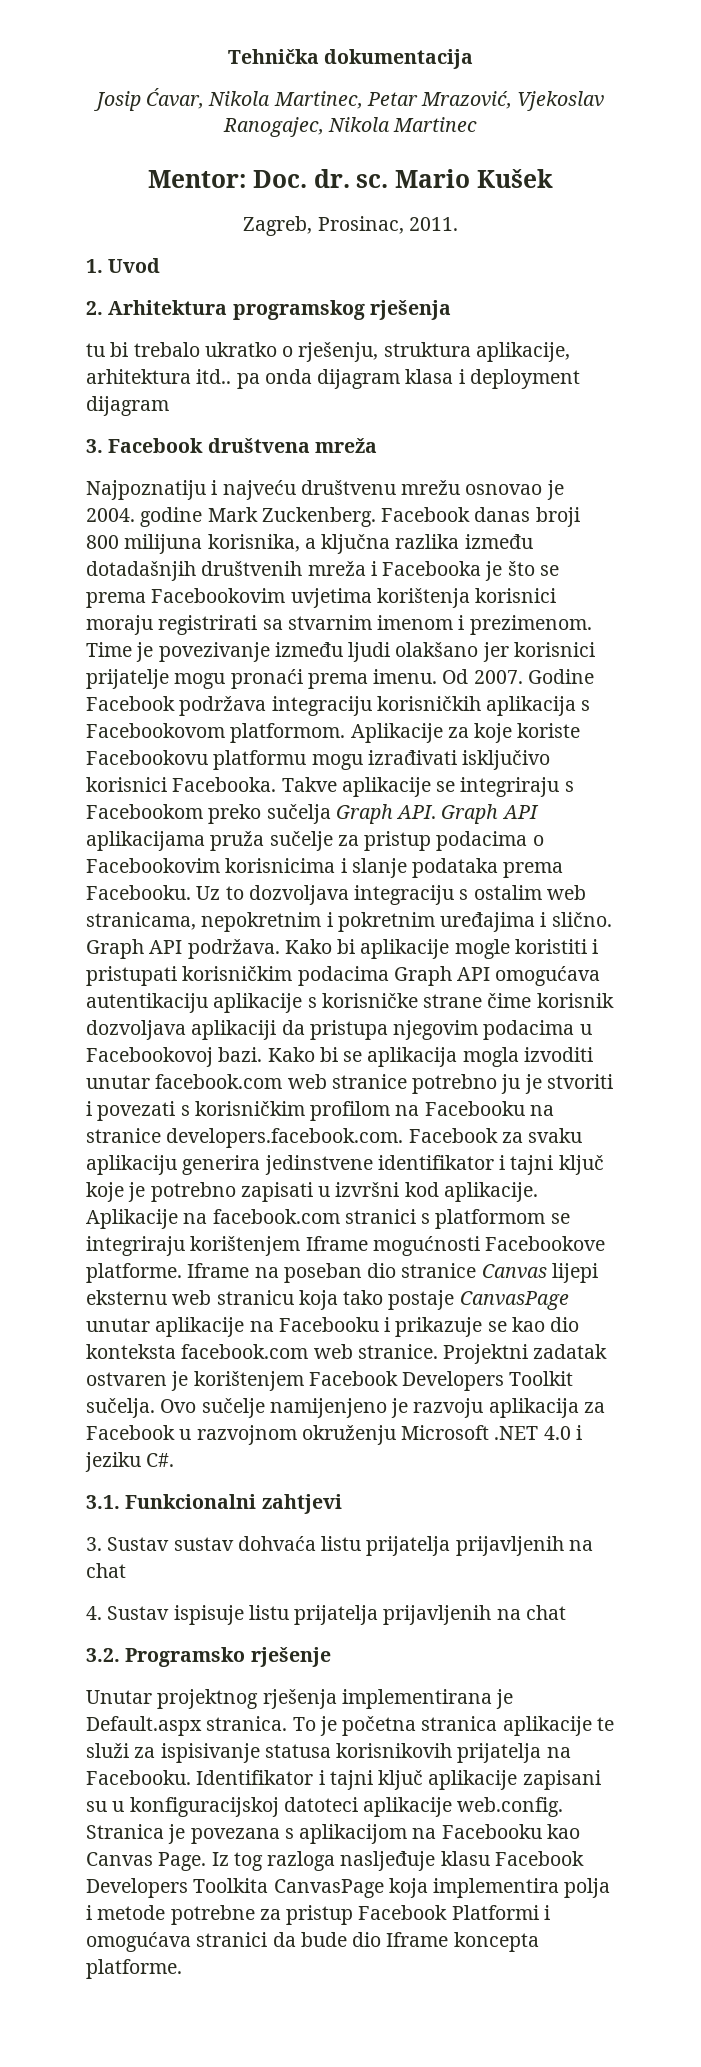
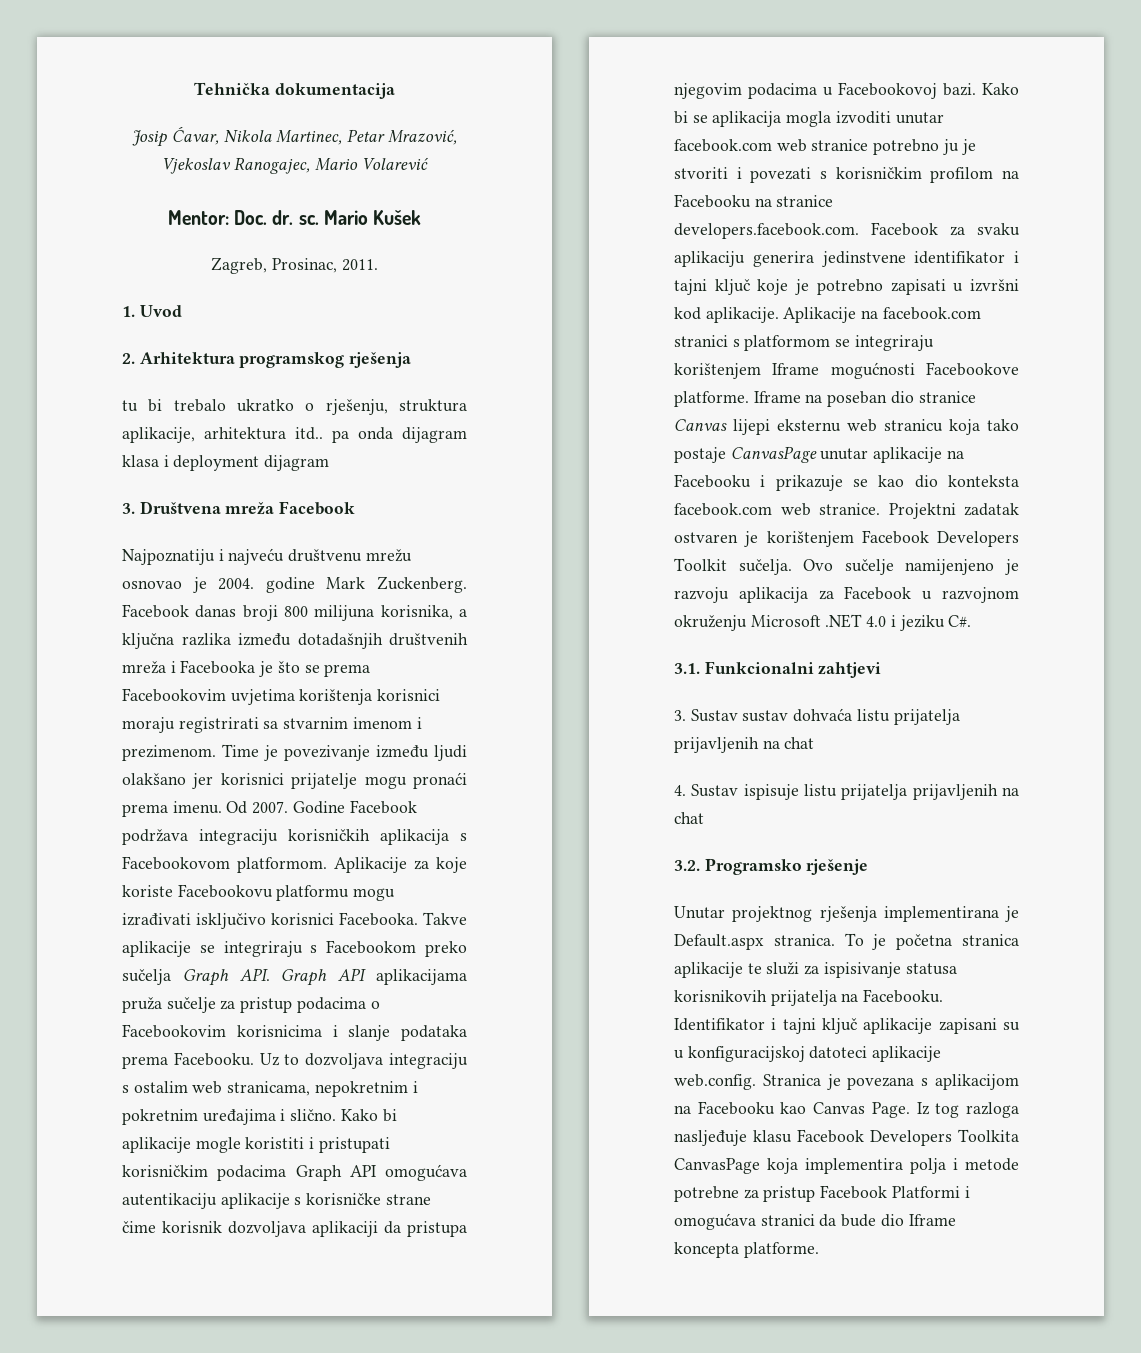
[328,117,478,132] Nikola Martinec -> [314,157,428,171] Mario Volarević
[108,438,377,453] Facebook društvena mreža -> [139,501,356,515] Društvena mreža Facebook
[86,939,280,959] Graph API podržava. -> (337, 1115) none

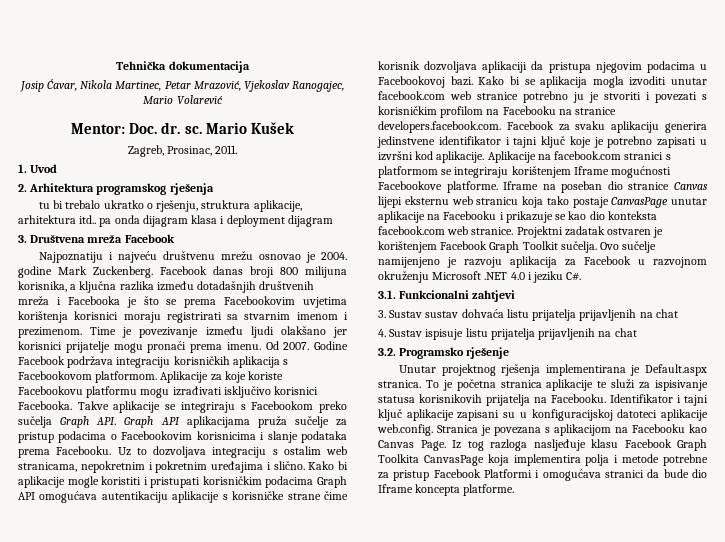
[937,531,1019,547] Developers -> [489,241,520,253] Graph
[870,1130,952,1146] Developers -> [677,439,707,451] Graph

